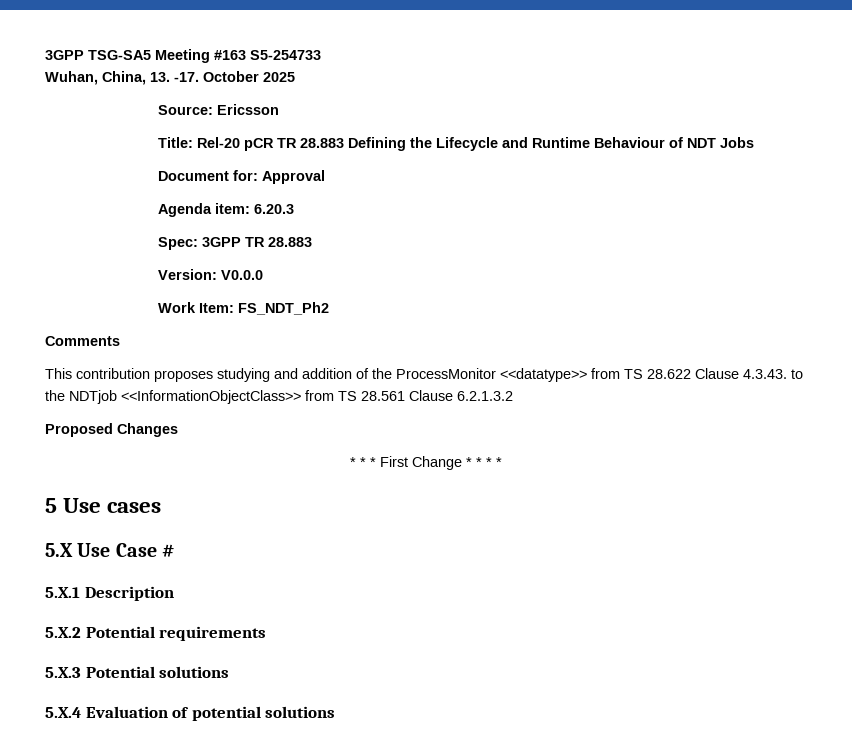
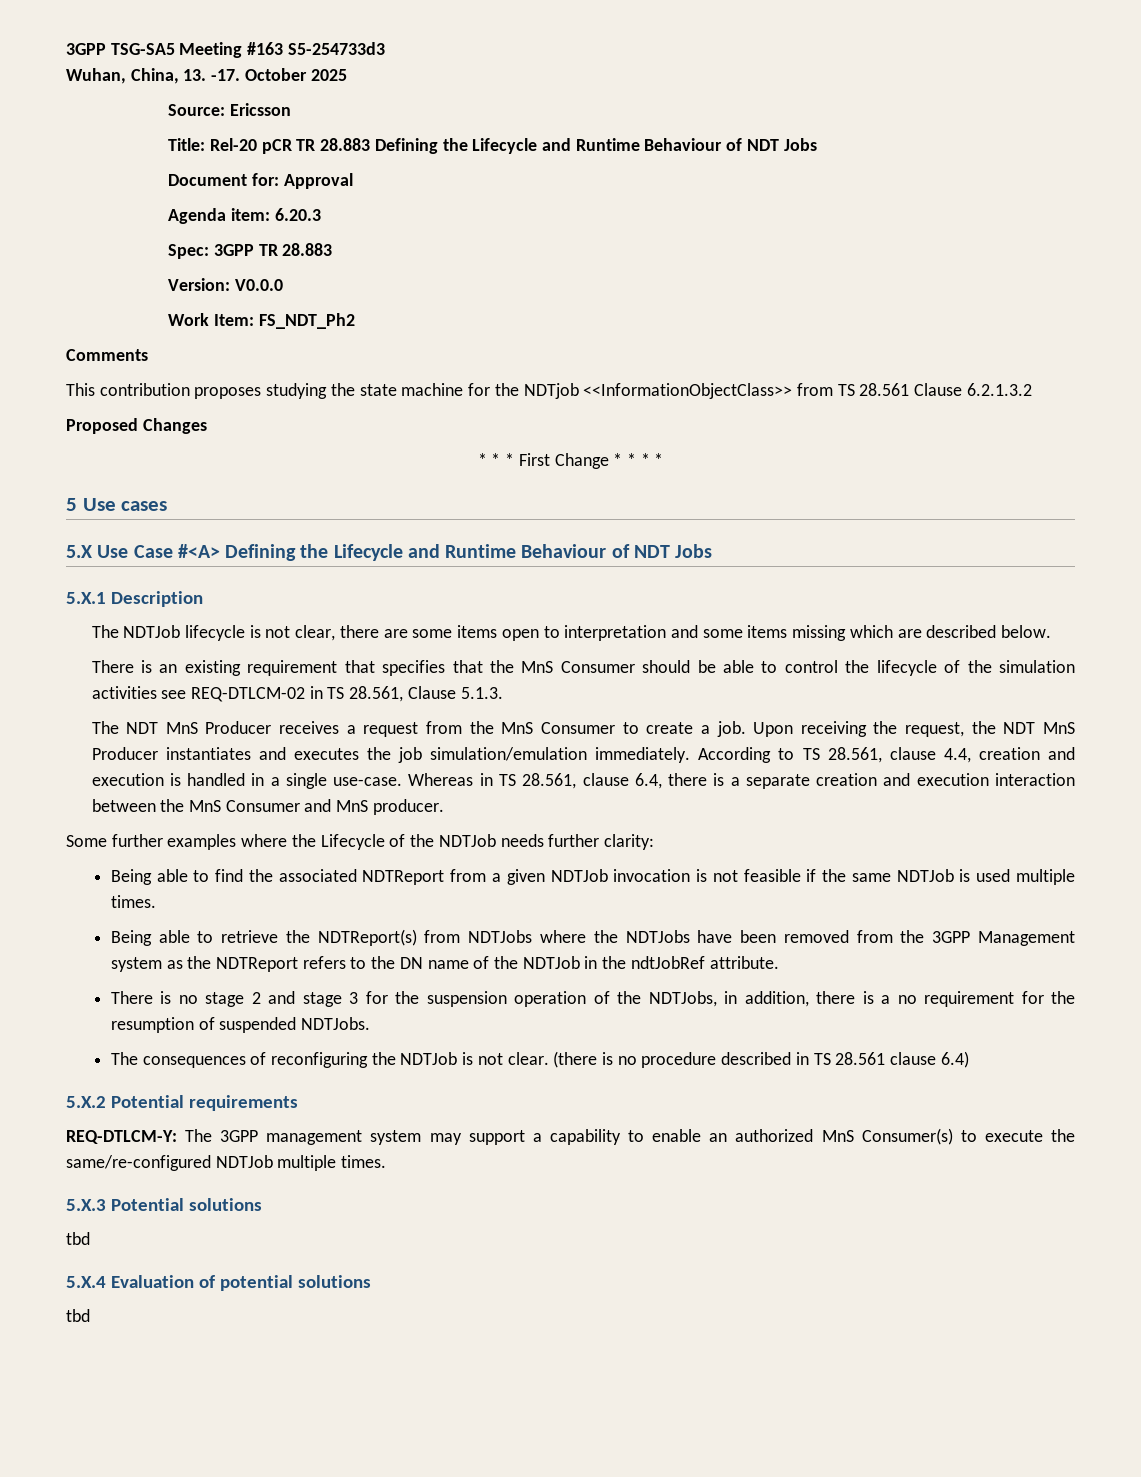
[250,50,321,60] S5-254733 -> [287,42,385,55] S5-254733d3
[274,368,803,382] and addition of the ProcessMonitor <<datatype>> from TS 28.622 Clause 4.3.43. to -> [330,383,491,396] the state machine for
[162,544,175,557] [45,586,174,601] [45,626,267,641] # // 5.X.1 Description // 5.X.2 Potential requirements -> [177,544,713,561] [66,591,203,607] [91,625,1052,641] [91,660,1075,676] [91,686,503,702] [91,721,1075,737] [91,747,1076,763] [91,773,1075,789] [91,799,444,815] [66,834,654,850] [110,869,1076,885] [110,895,156,908] [110,929,1075,946] [110,956,779,972] [110,991,1075,1007] [110,1017,370,1033] [110,1051,969,1068] [66,1095,298,1111] [66,1128,1075,1145] [66,1155,387,1171] #<A> Defining the Lifecycle and Runtime Behaviour of NDT Jobs // 5.X.1 Description // The NDTJob lifecycle is not clear, there are some items open to interpretation and some items missing which are described below. // There is an existing requirement that specifies that the MnS Consumer should be able to control the lifecycle of the simulation activities see REQ-DTLCM-02 in TS 28.561, Clause 5.1.3. // The NDT MnS Producer receives a request from the MnS Consumer to create a job. Upon receiving the request, the NDT MnS Producer instantiates and executes the job simulation/emulation immediately. According to TS 28.561, clause 4.4, creation and execution is handled in a single use-case. Whereas in TS 28.561, clause 6.4, there is a separate creation and execution interaction between the MnS Consumer and MnS producer. // Some further examples where the Lifecycle of the NDTJob needs further clarity: // Being able to find the associated NDTReport from a given NDTJob invocation is not feasible if the same NDTJob is used multiple times. // Being able to retrieve the NDTReport(s) from NDTJobs where the NDTJobs have been removed from the 3GPP Management system as the NDTReport refers to the DN name of the NDTJob in the ndtJobRef attribute. // There is no stage 2 and stage 3 for the suspension operation of the NDTJobs, in addition, there is a no requirement for the resumption of suspended NDTJobs. // The consequences of reconfiguring the NDTJob is not clear. (there is no procedure described in TS 28.561 clause 6.4) // 5.X.2 Potential requirements // REQ-DTLCM-Y: The 3GPP management system may support a capability to enable an authorized MnS Consumer(s) to execute the same/re-configured NDTJob multiple times.
(230, 672) none -> [66,1232,90,1245] // tbd
(336, 712) none -> [66,1309,90,1322] // tbd

